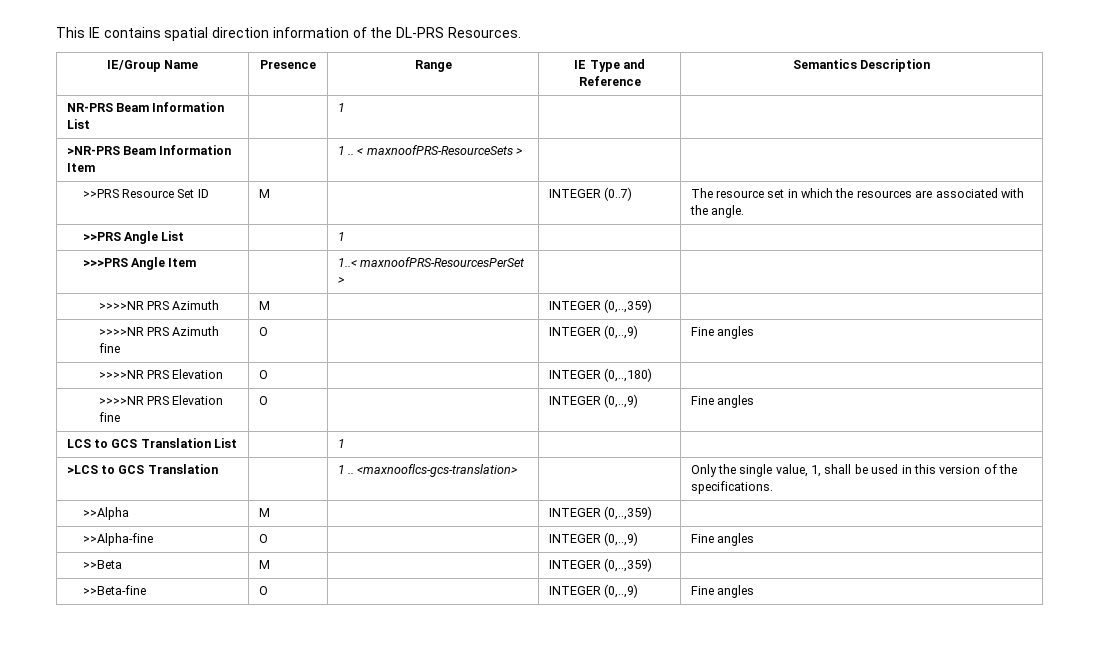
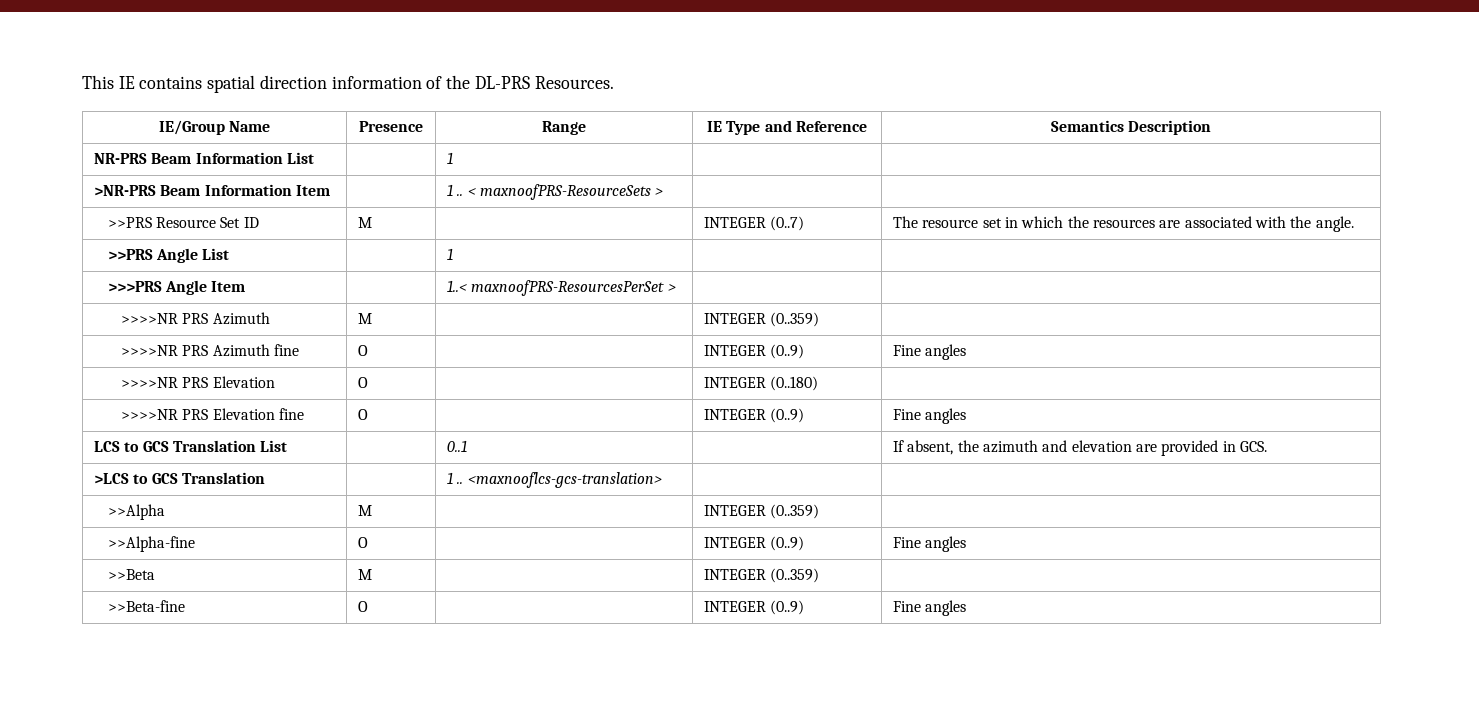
[603,299,652,313] (0,..,359) -> [770,312,820,327] (0..359)
[603,325,638,339] (0,..,9) -> [770,344,805,359] (0..9)
[603,368,652,382] (0,..,180) -> [770,376,819,391] (0..180)
[603,394,638,408] (0,..,9) -> [770,408,805,423] (0..9)
[337,439,345,448] 1 | | -> [447,440,468,452] [893,440,1267,456] 0..1 | | If absent, the azimuth and elevation are provided in GCS.
[690,464,1018,477] [690,481,773,494] Only the single value, 1, shall be used in this version of the specifications. -> (662, 480) none
[603,506,652,520] (0,..,359) -> [770,504,820,519] (0..359)
[603,532,638,546] (0,..,9) -> [770,536,805,551] (0..9)
[603,558,652,572] (0,..,359) -> [770,568,820,583] (0..359)
[603,584,638,598] (0,..,9) -> [770,600,805,615] (0..9)

